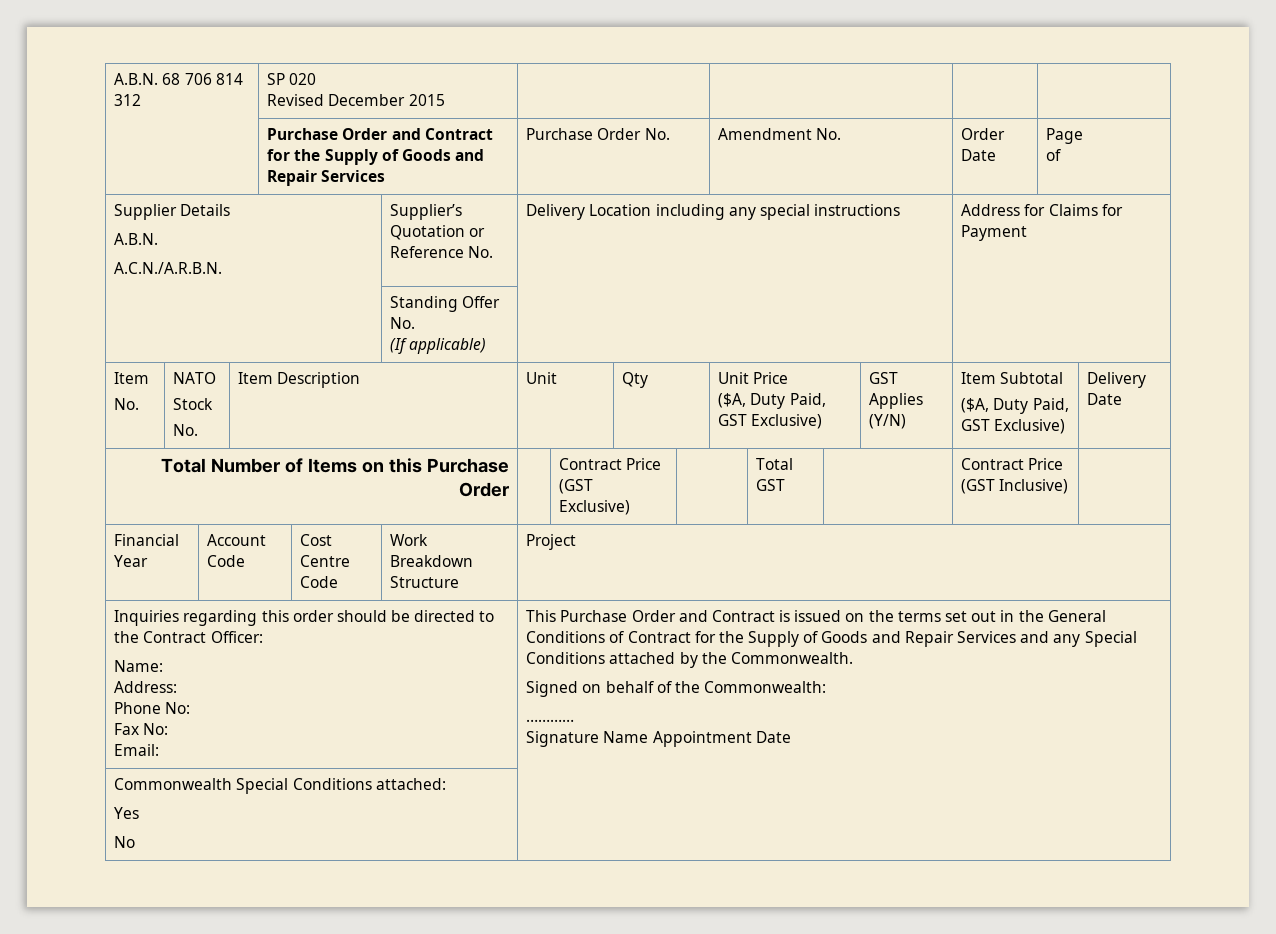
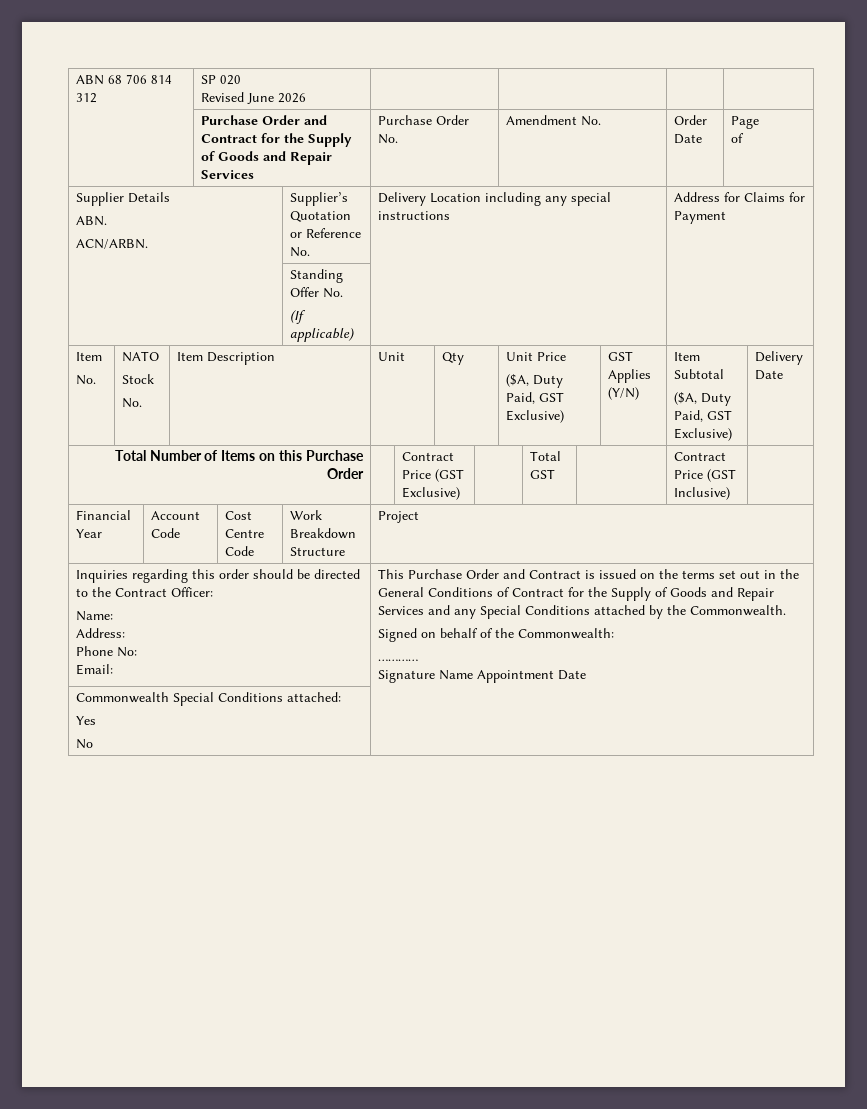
[114,73,159,85] A.B.N. -> [76,75,105,85] ABN
[328,94,445,106] December 2015 -> [247,93,307,104] June 2026
[114,233,159,245] [114,262,223,274] A.B.N. // A.C.N./A.R.B.N. -> [76,216,108,226] [76,239,149,249] ABN. // ACN/ARBN.
[114,723,169,735] // Fax No: -> (138, 652) none

